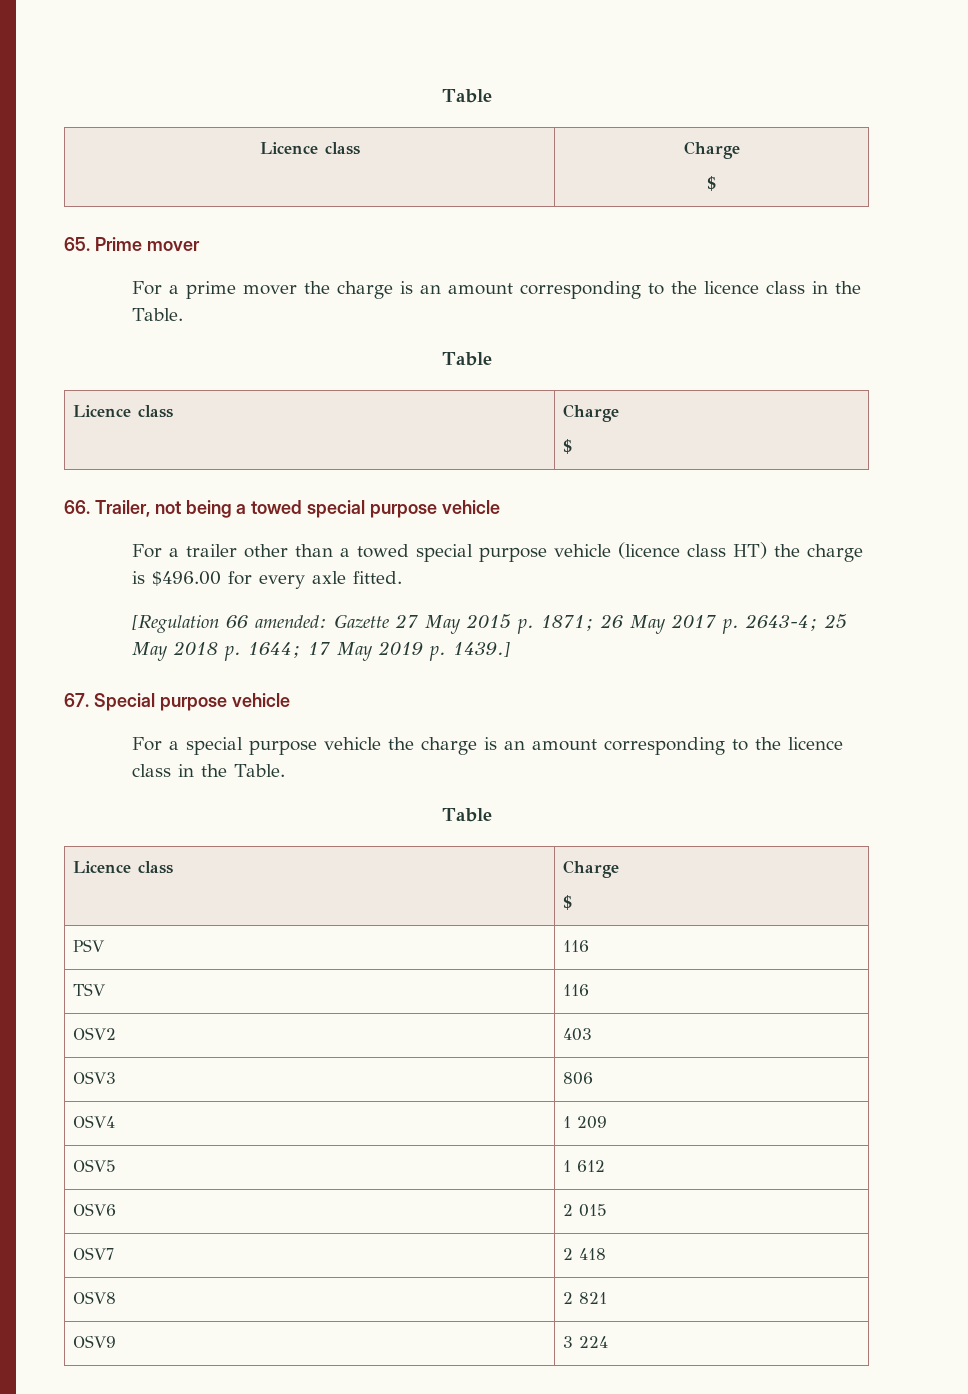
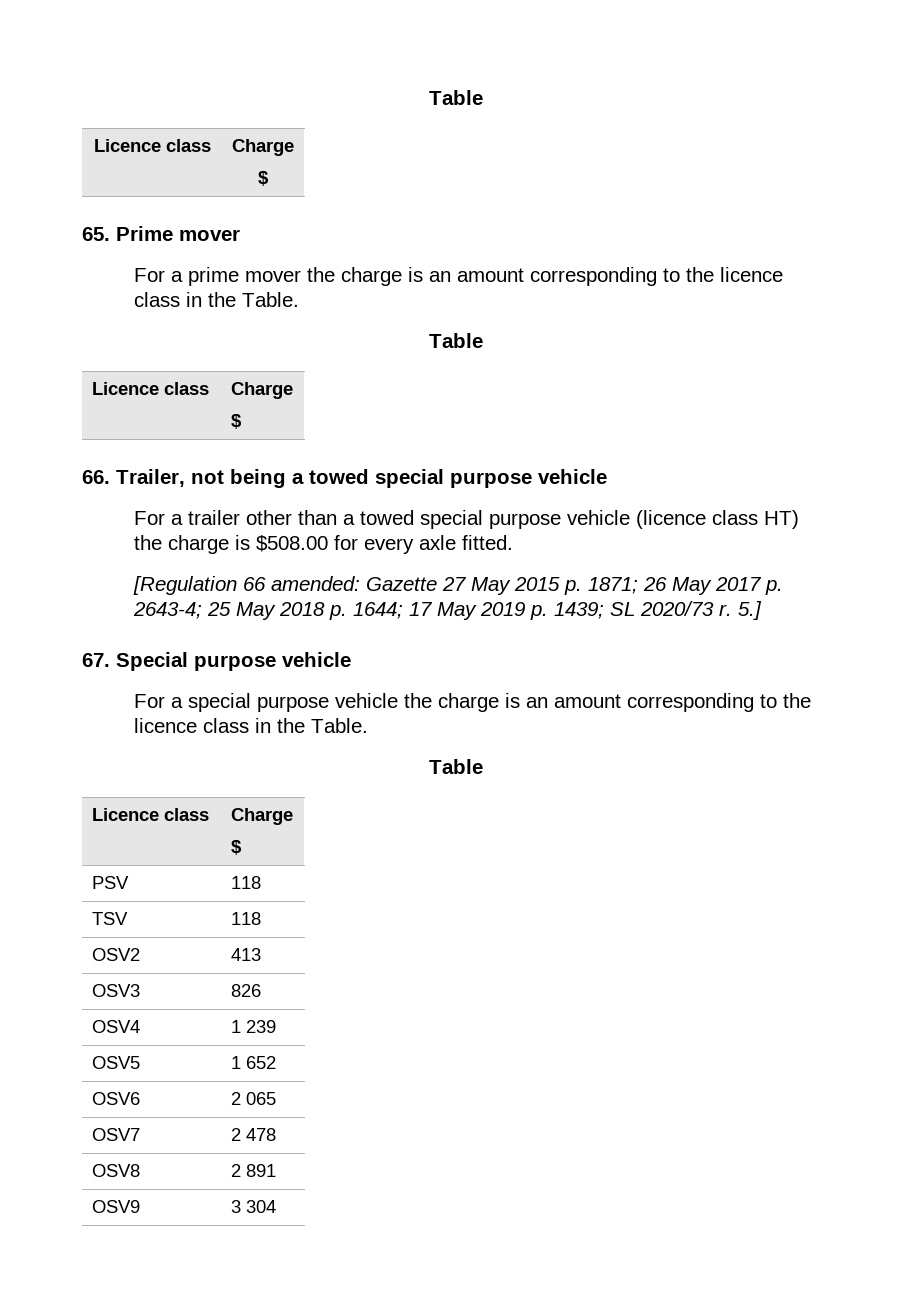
[151,571,221,586] $496.00 -> [255,535,328,552] $508.00
[452,641,510,657] 1439.] -> [553,601,762,620] 1439; SL 2020/73 r. 5.]
[563,940,590,952] 116 -> [231,876,262,889] 118
[563,984,590,996] 116 -> [231,912,262,925] 118
[563,1028,593,1041] 403 -> [231,948,262,961] 413
[563,1072,594,1085] 806 -> [231,984,262,997] 826
[577,1116,608,1129] 209 -> [246,1020,277,1033] 239
[577,1160,606,1172] 612 -> [246,1056,277,1069] 652
[579,1204,608,1217] 015 -> [246,1092,277,1105] 065
[579,1248,607,1260] 418 -> [246,1128,277,1141] 478
[579,1292,608,1304] 821 -> [246,1164,277,1177] 891
[579,1336,609,1348] 224 -> [246,1200,277,1213] 304

